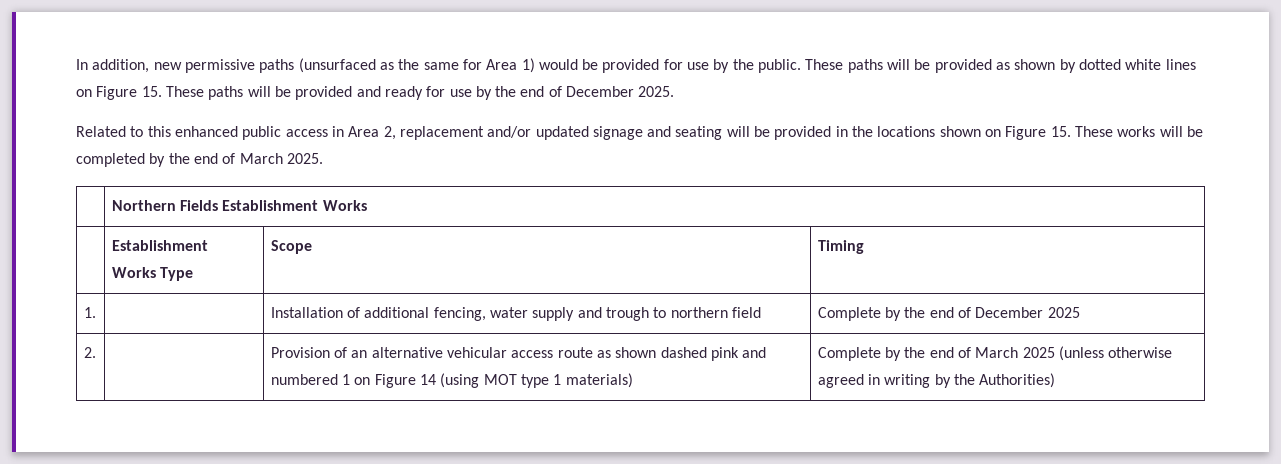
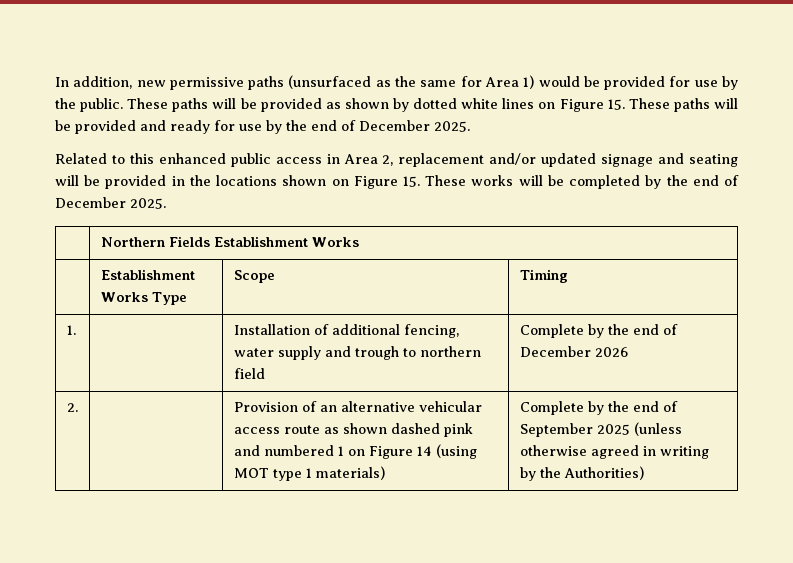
[239,153,283,164] March -> [55,197,126,208] December
[1047,307,1080,318] 2025 -> [594,347,628,357] 2026
[975,347,1019,358] March -> [519,423,593,437] September

